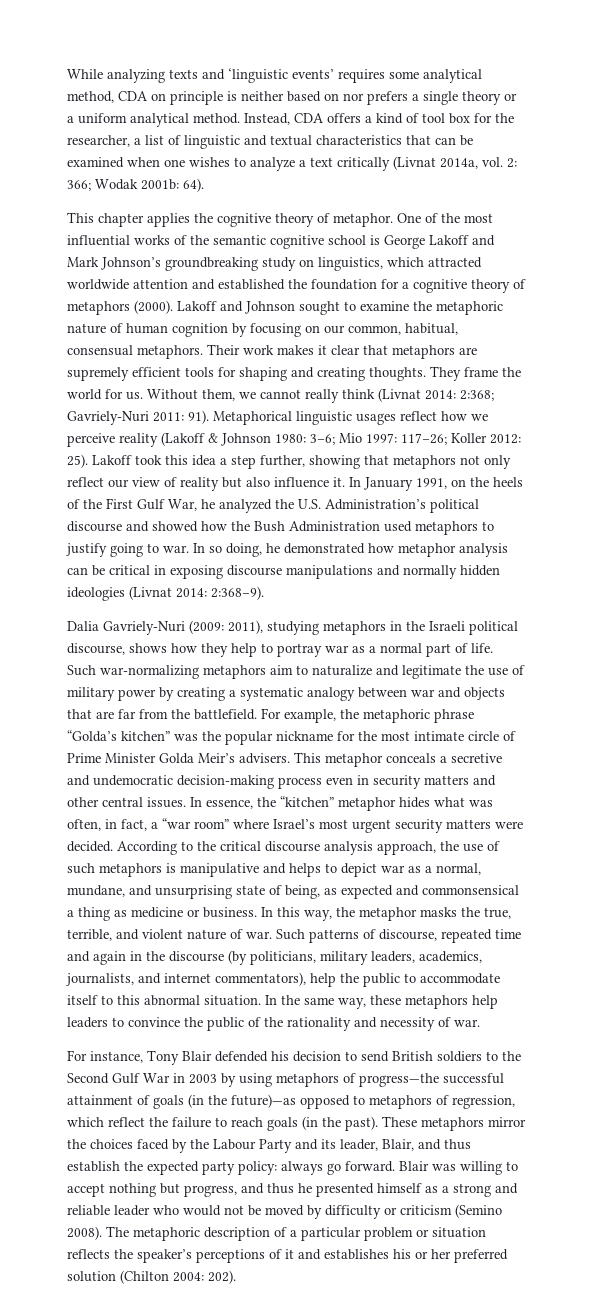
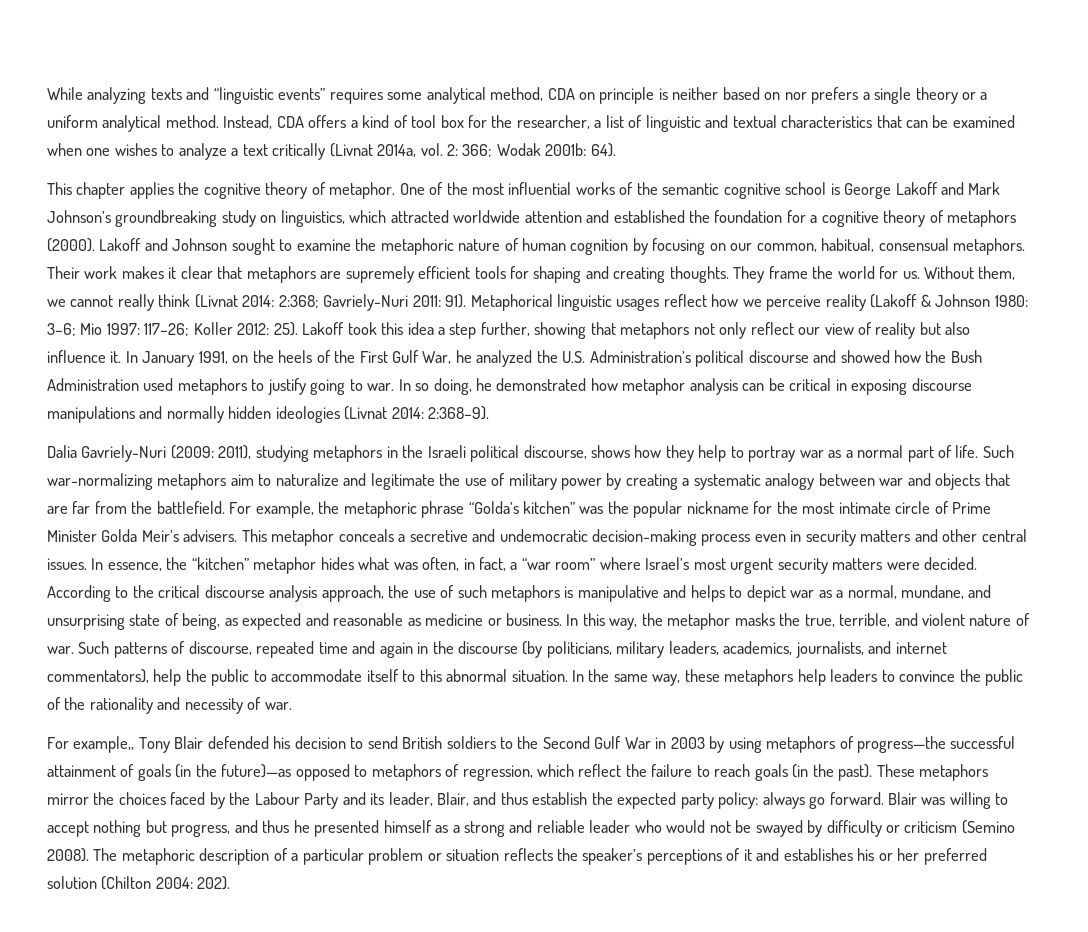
[228,68,334,83] ‘linguistic events’ -> [213,87,326,104] “linguistic events”
[422,885,519,895] [67,907,110,921] commonsensical a thing -> [333,613,404,626] reasonable
[90,1051,143,1063] instance, -> [73,736,135,753] example,,
[265,1205,304,1216] moved -> [755,820,803,837] swayed

